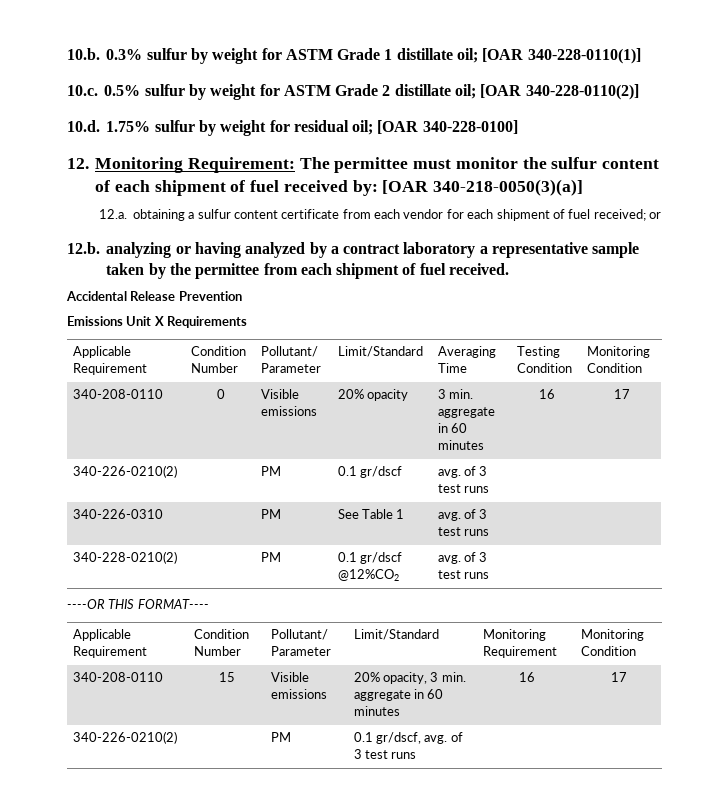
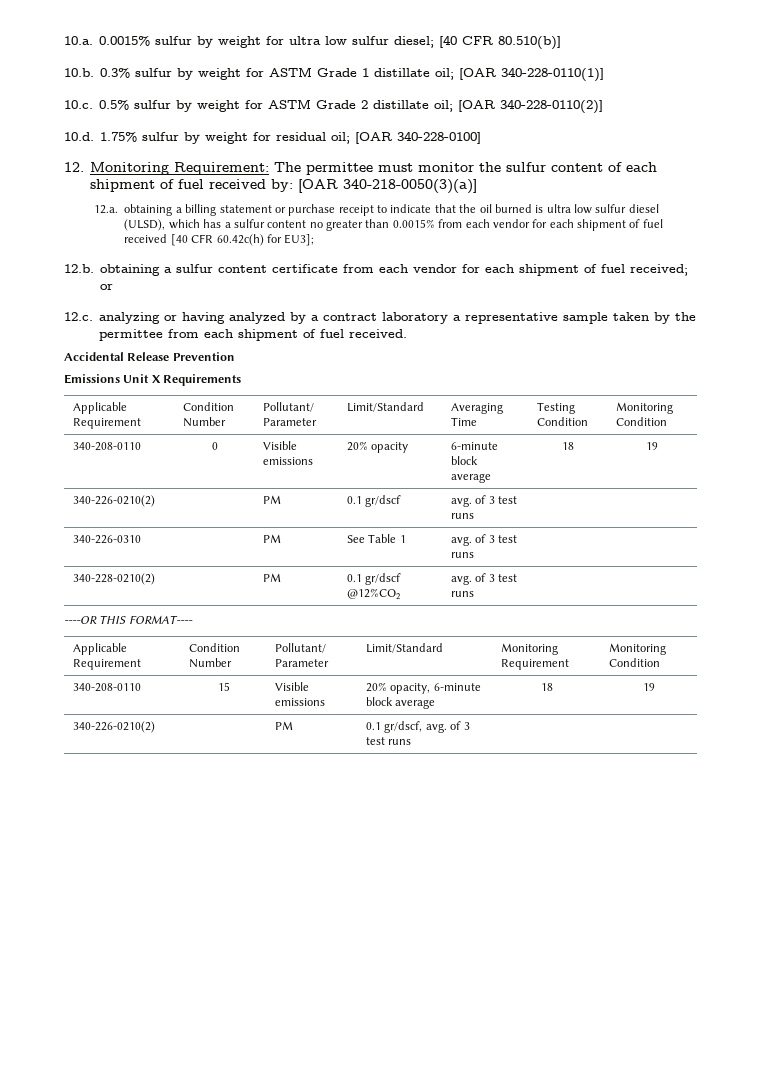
(67, 54) none -> [64,35,562,50] 10.a. 0.0015% sulfur by weight for ultra low sulfur diesel; [40 CFR 80.510(b)] //
(195, 215) none -> [185,204,659,216] [124,219,663,231] [124,234,315,246] [64,264,173,276] billing statement or purchase receipt to indicate that the oil burned is ultra low sulfur diesel (ULSD), which has a sulfur content no greater than 0.0015% from each vendor for each shipment of fuel received [40 CFR 60.42c(h) for EU3]; // 12.b. obtaining a
[67,242,100,254] 12.b. -> [64,312,93,321] 12.c.
[437,389,473,399] [437,407,495,418] [437,423,467,433] [437,440,484,450] [538,389,555,399] [613,389,630,399] 3 min. aggregate in 60 minutes | 16 | 17 -> [451,442,499,450] [451,456,479,465] [451,473,492,483] [562,442,574,450] [646,442,658,450] 6-minute block average | 18 | 19
[430,672,466,682] [353,689,444,701] [353,706,400,716] [518,672,535,682] [610,672,627,682] 3 min. aggregate in 60 minutes | 16 | 17 -> [433,683,481,691] [366,697,436,709] [540,683,553,691] [642,683,655,691] 6-minute block average | 18 | 19

